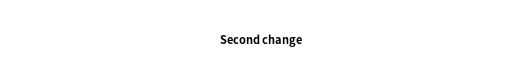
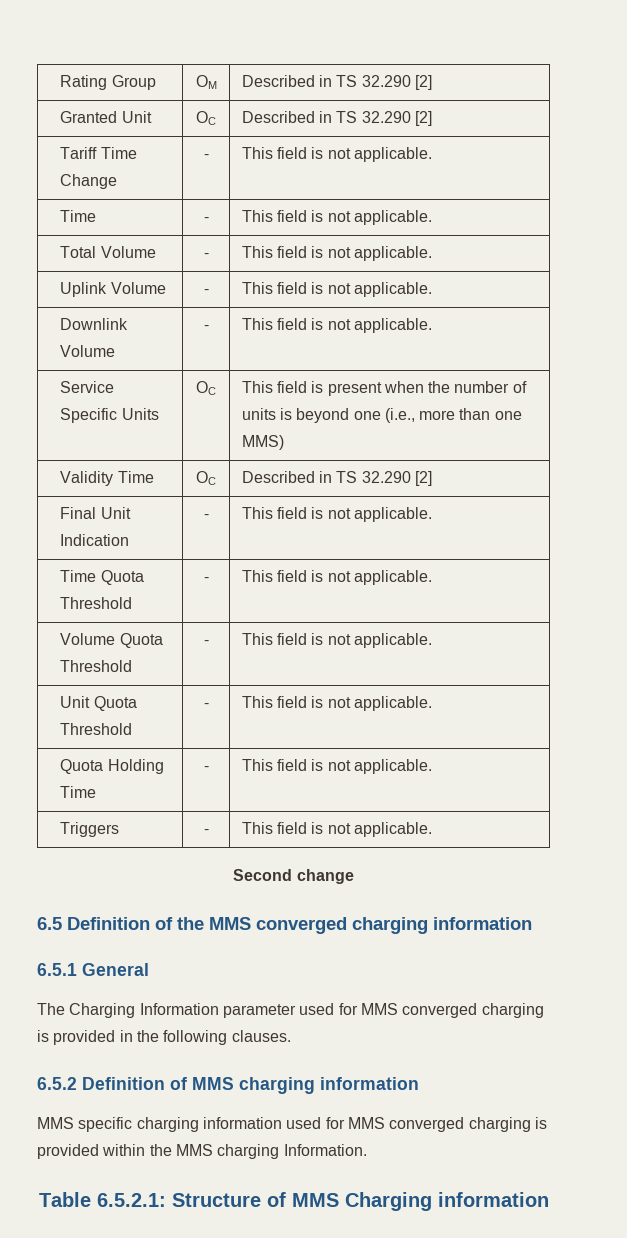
[219,34,303,47] Second change -> [60,75,156,90] [195,75,217,89] [241,75,432,90] [60,111,152,123] [196,111,216,125] [241,111,432,126] [60,147,137,159] [60,174,118,189] [203,154,209,159] [241,147,432,162] [60,210,97,222] [203,217,209,222] [241,210,432,225] [60,246,156,258] [203,253,209,258] [241,246,432,261] [60,282,166,297] [203,289,209,294] [241,282,432,297] [60,318,129,330] [60,345,116,357] [203,325,209,330] [241,318,432,333] [60,381,115,393] [60,408,159,423] [196,381,216,395] [241,381,527,396] [241,408,522,423] [241,435,284,450] [60,471,154,486] [196,471,216,485] [241,471,432,486] [60,507,131,519] [60,534,130,546] [203,514,209,519] [241,507,432,522] [60,570,144,585] [60,597,133,609] [203,577,209,582] [241,570,432,585] [60,633,163,648] [60,660,133,672] [203,640,209,645] [241,633,432,648] [60,696,137,711] [60,723,133,735] [203,703,209,708] [241,696,432,711] [60,759,164,774] [60,786,97,798] [203,766,209,771] [241,759,432,774] [60,822,120,837] [203,829,209,834] [241,822,432,837] [233,869,354,884] [37,917,532,934] [37,963,149,976] [37,1003,544,1018] [37,1030,291,1045] [37,1077,419,1094] [37,1117,547,1132] [37,1144,367,1159] [38,1192,549,1211] Rating Group | OM | Described in TS 32.290 [2] // Granted Unit | OC | Described in TS 32.290 [2] // Tariff Time Change | - | This field is not applicable. // Time | - | This field is not applicable. // Total Volume | - | This field is not applicable. // Uplink Volume | - | This field is not applicable. // Downlink Volume | - | This field is not applicable. // Service Specific Units | OC | This field is present when the number of units is beyond one (i.e., more than one MMS) // Validity Time | OC | Described in TS 32.290 [2] // Final Unit Indication | - | This field is not applicable. // Time Quota Threshold | - | This field is not applicable. // Volume Quota Threshold | - | This field is not applicable. // Unit Quota Threshold | - | This field is not applicable. // Quota Holding Time | - | This field is not applicable. // Triggers | - | This field is not applicable. // Second change // 6.5 Definition of the MMS converged charging information // 6.5.1 General // The Charging Information parameter used for MMS converged charging is provided in the following clauses. // 6.5.2 Definition of MMS charging information // MMS specific charging information used for MMS converged charging is provided within the MMS charging Information. // Table 6.5.2.1: Structure of MMS Charging information

